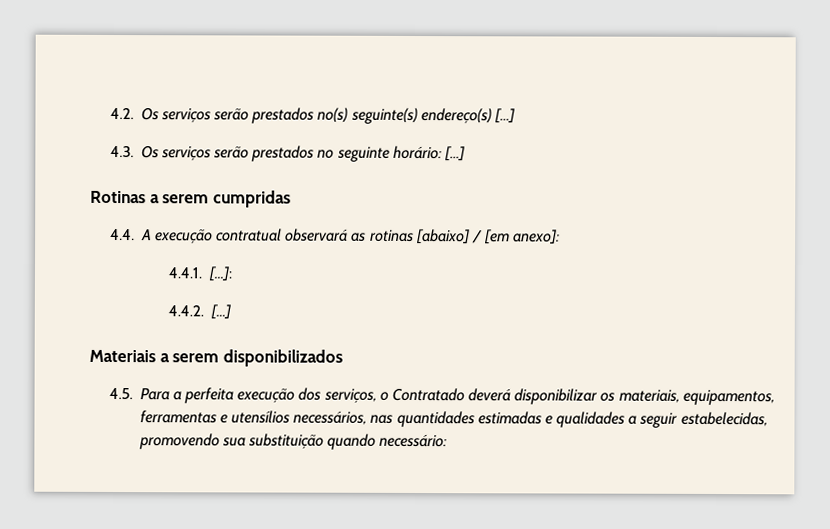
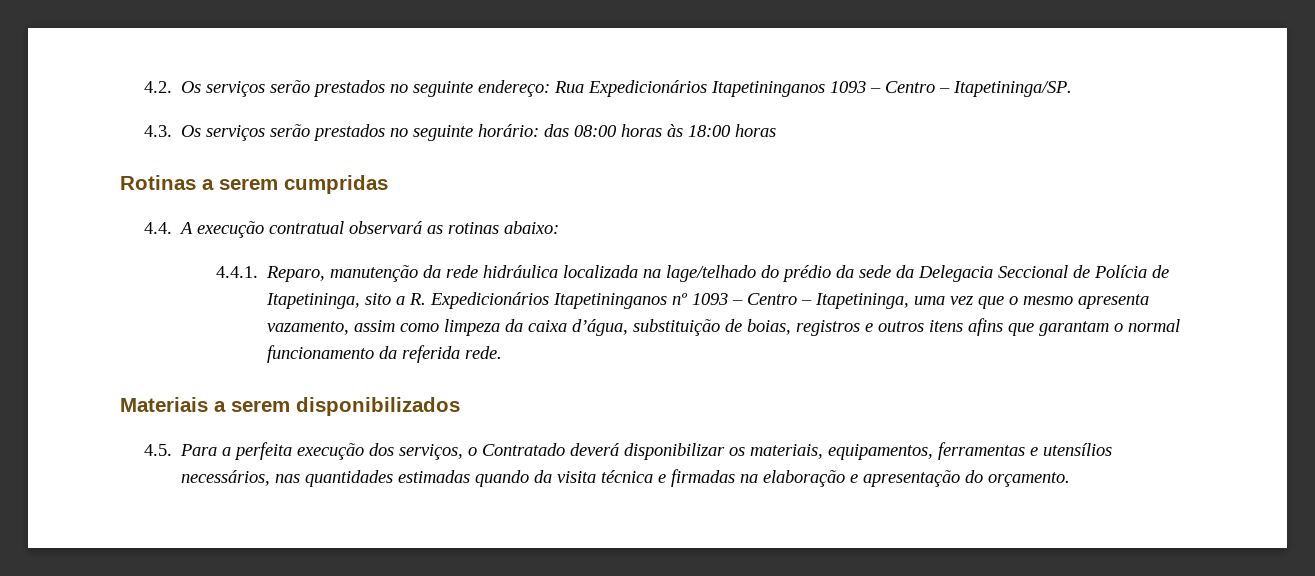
[317,107,515,125] no(s) seguinte(s) endereço(s) [...] -> [390,80,1073,97] no seguinte endereço: Rua Expedicionários Itapetininganos 1093 – Centro – Itapetininga/SP.
[443,146,465,162] [...] -> [544,124,777,137] das 08:00 horas às 18:00 horas
[415,229,561,245] [168,266,233,282] [168,304,232,320] [abaixo] / [em anexo]: // 4.4.1. [...]: // 4.4.2. [...] -> [504,221,560,234] [215,265,1169,282] [265,292,1149,309] [266,318,1180,336] [266,345,502,363] abaixo: // 4.4.1. Reparo, manutenção da rede hidráulica localizada na lage/telhado do prédio da sede da Delegacia Seccional de Polícia de Itapetininga, sito a R. Expedicionários Itapetininganos nº 1093 – Centro – Itapetininga, uma vez que o mesmo apresenta vazamento, assim como limpeza da caixa d’água, substituição de boias, registros e outros itens afins que garantam o normal funcionamento da referida rede.
[544,411,768,428] [138,433,448,450] e qualidades a seguir estabelecidas, promovendo sua substituição quando necessário: -> [475,469,1071,487] quando da visita técnica e firmadas na elaboração e apresentação do orçamento.

